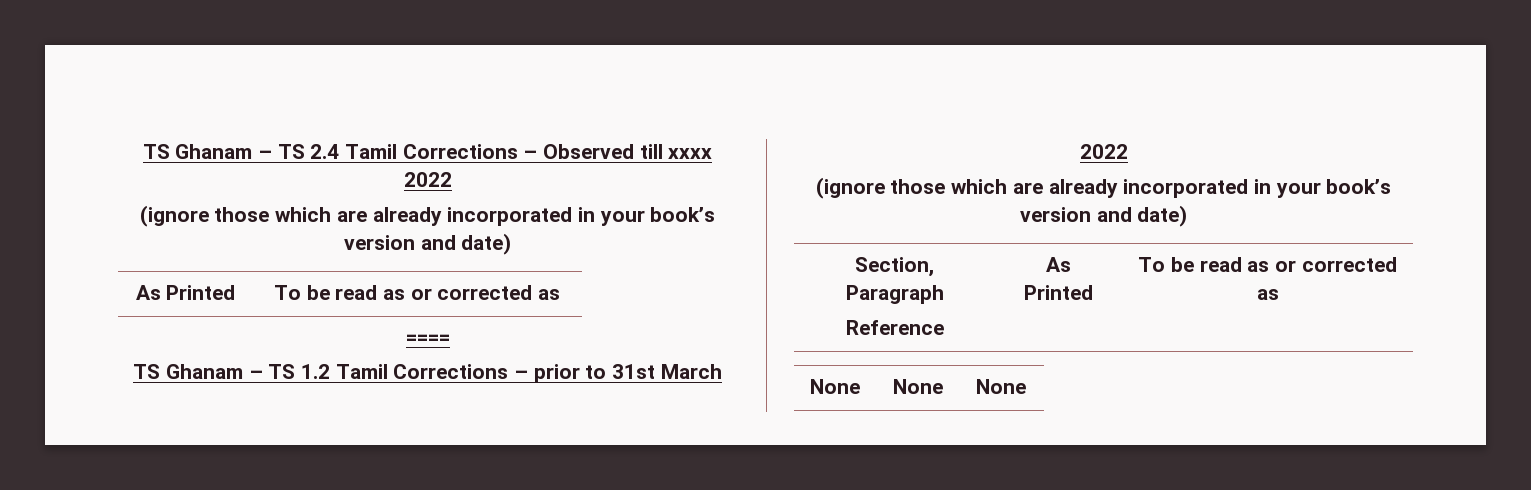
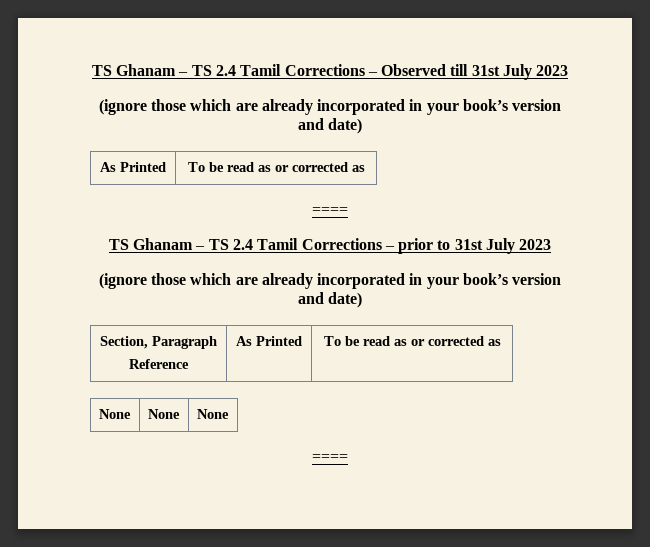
[668,148,713,159] [403,172,452,187] xxxx 2022 -> [471,64,569,80] 31st July 2023
[300,364,330,379] 1.2 -> [232,239,253,250] 2.4
[660,364,722,379] [1079,144,1128,159] March 2022 -> [486,238,552,254] July 2023
(1027, 386) none -> [312,454,348,462] // ====

